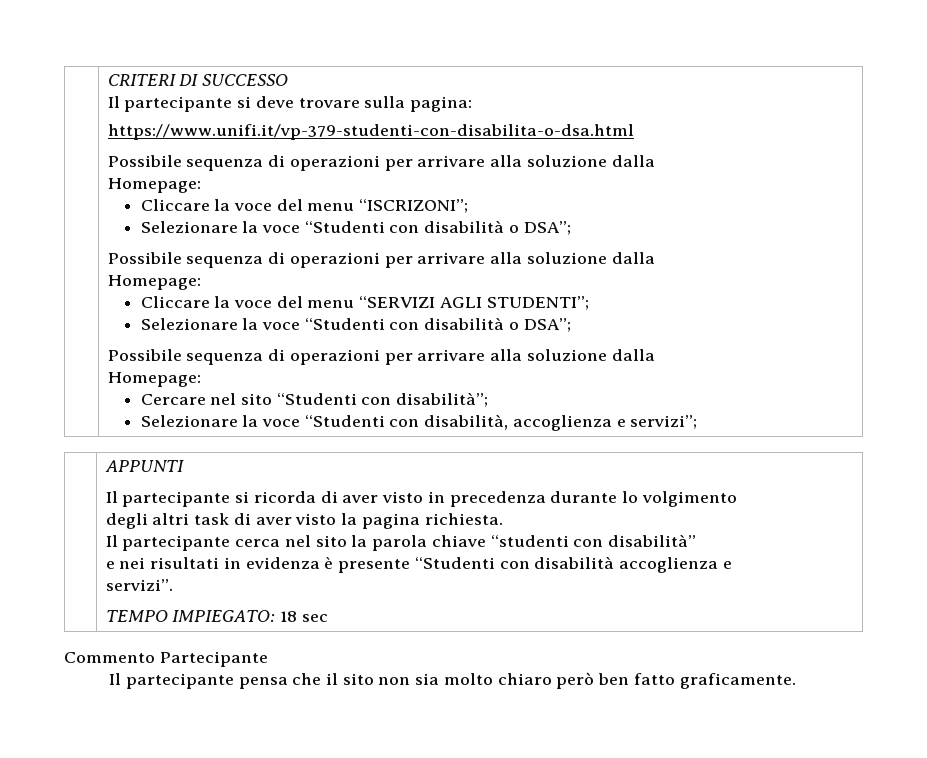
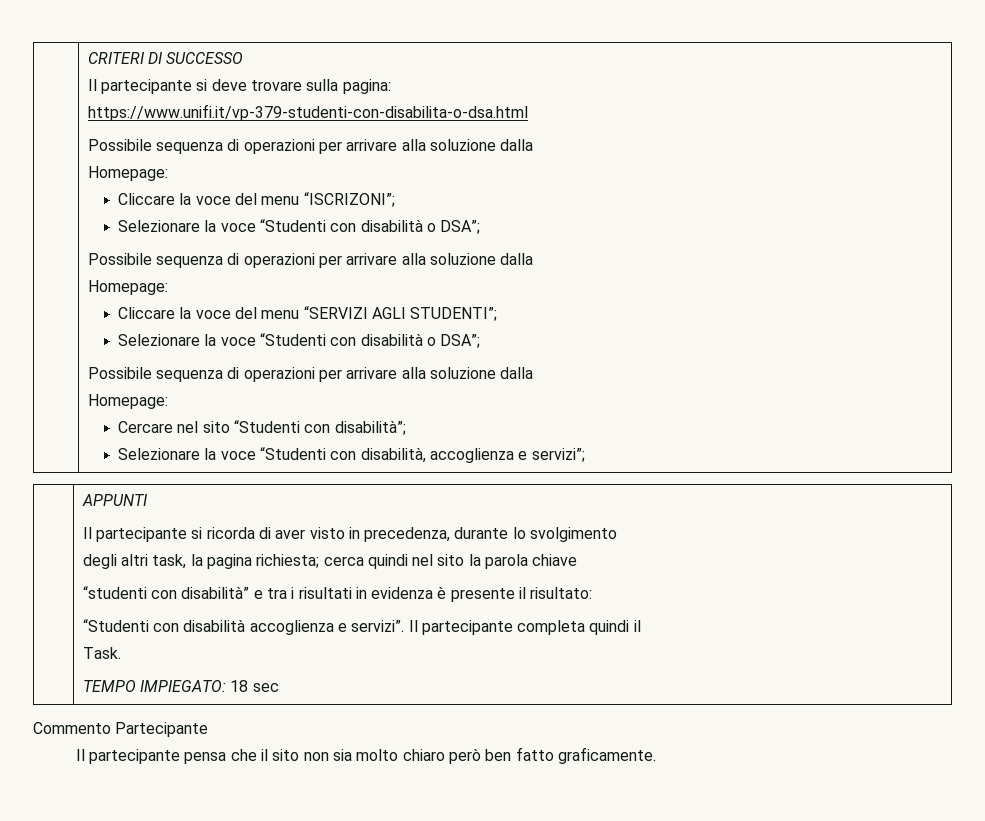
[449,491,546,507] precedenza -> [364,527,451,542] precedenza,
[641,491,737,507] volgimento -> [530,527,618,542] svolgimento
[194,513,503,529] [105,535,281,551] task di aver visto la pagina richiesta. // Il partecipante cerca -> [152,554,408,569] task, la pagina richiesta; cerca quindi
(486, 541) none -> (578, 560) //
[105,557,146,569] // e nei -> [253,587,295,599] e tra i
(411, 566) none -> [519,587,593,599] il risultato: //
[105,579,173,591] // servizi”. -> [351,620,641,635] [82,647,121,659] servizi”. Il partecipante completa quindi il // Task.

